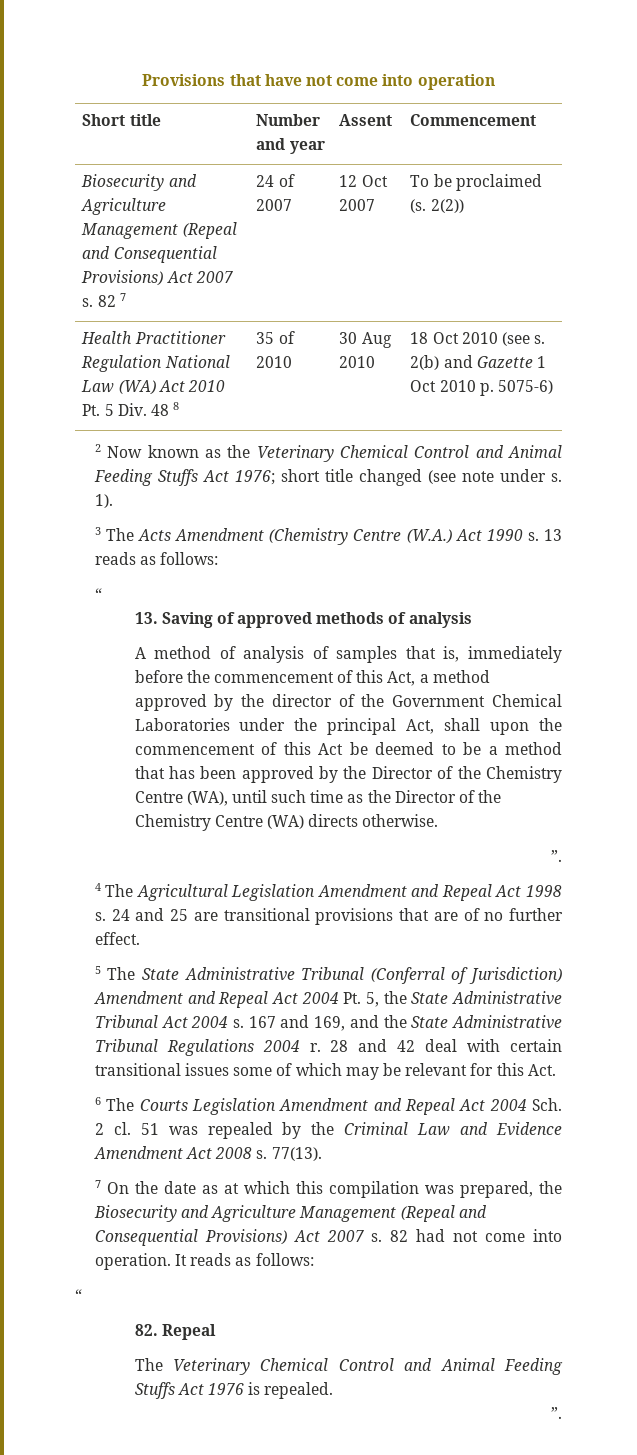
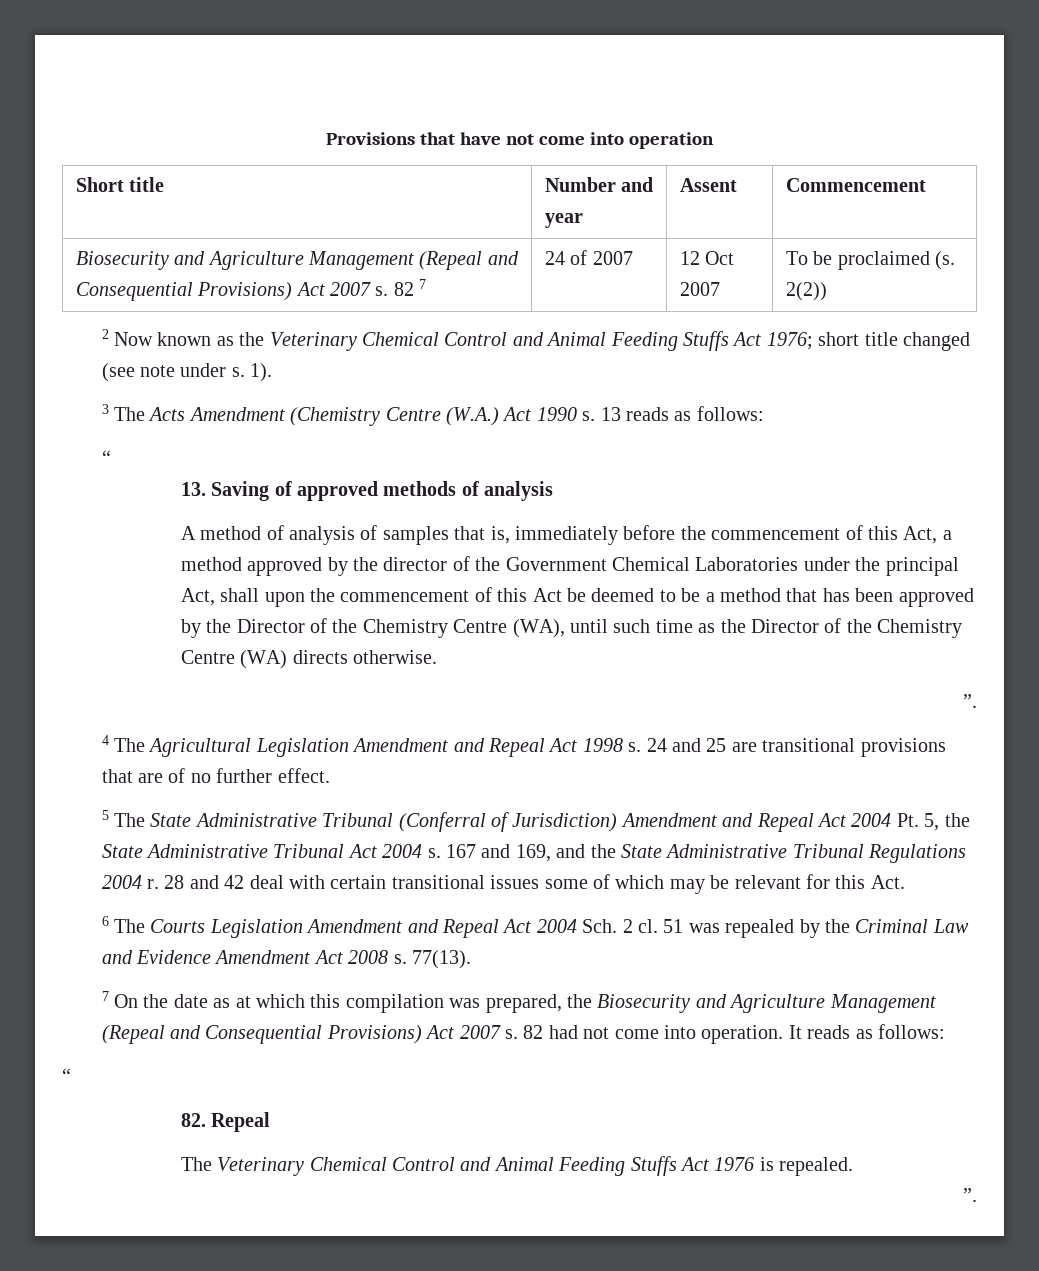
[81,331,226,344] [81,355,230,372] [81,380,225,395] [82,402,180,416] [256,331,295,344] [256,356,293,368] [339,332,392,348] [339,356,376,368] [410,332,546,346] [410,355,546,370] [410,380,553,396] // Health Practitioner Regulation National Law (WA) Act 2010 Pt. 5 Div. 48 8 | 35 of 2010 | 30 Aug 2010 | 18 Oct 2010 (see s. 2(b) and Gazette 1 Oct 2010 p. 5075-6) -> (827, 291) none

